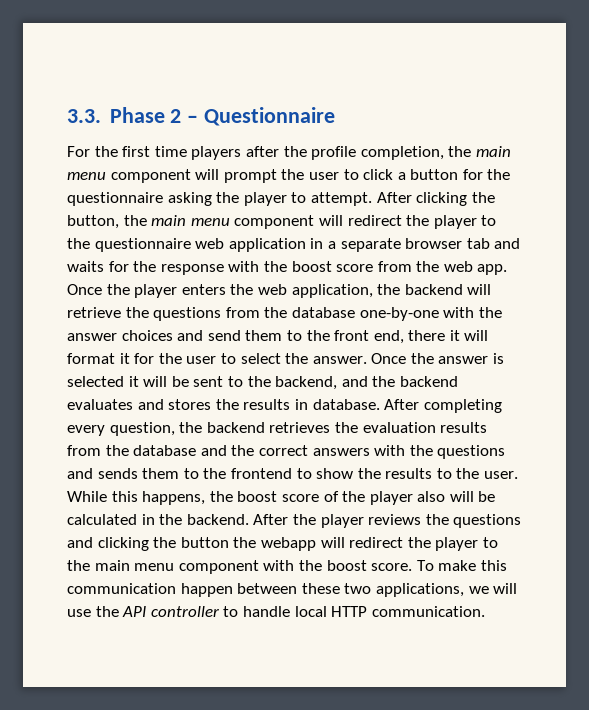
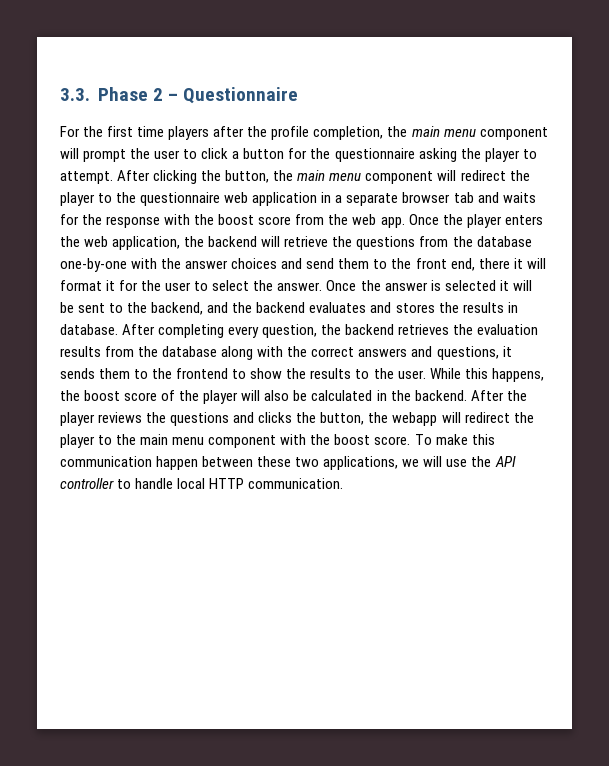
[200,445,227,456] and -> [221,346,284,360] along with
[374,445,506,459] [67,468,93,479] with the questions and -> [411,346,512,360] and questions, it
[417,491,474,502] also will -> [241,390,290,401] will also
[97,537,229,551] clicking the button -> [258,412,365,425] clicks the button,

